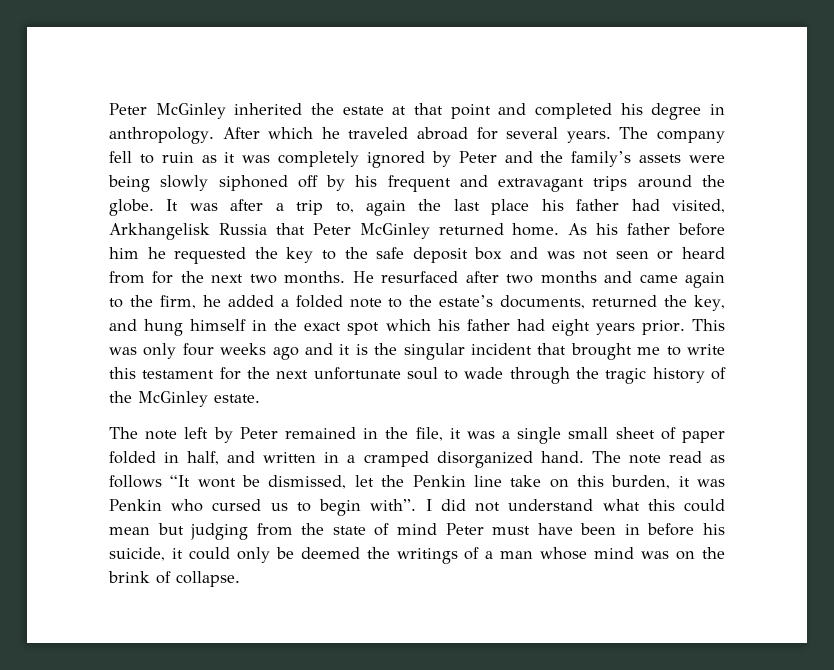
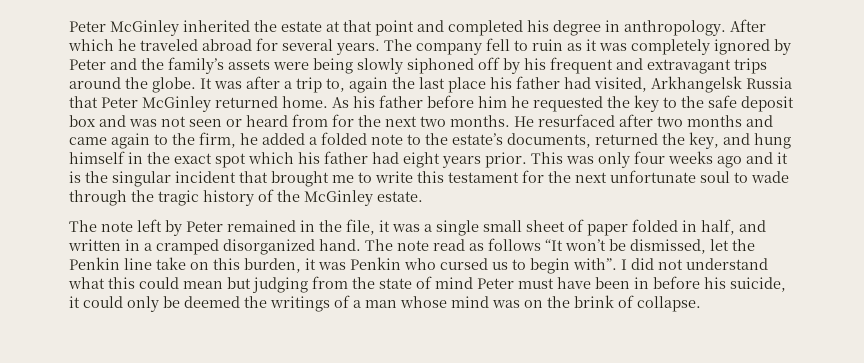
[109,223,210,240] Arkhangelisk -> [651,76,742,93] Arkhangelsk
[197,478,236,488] wont -> [565,239,606,251] won’t

